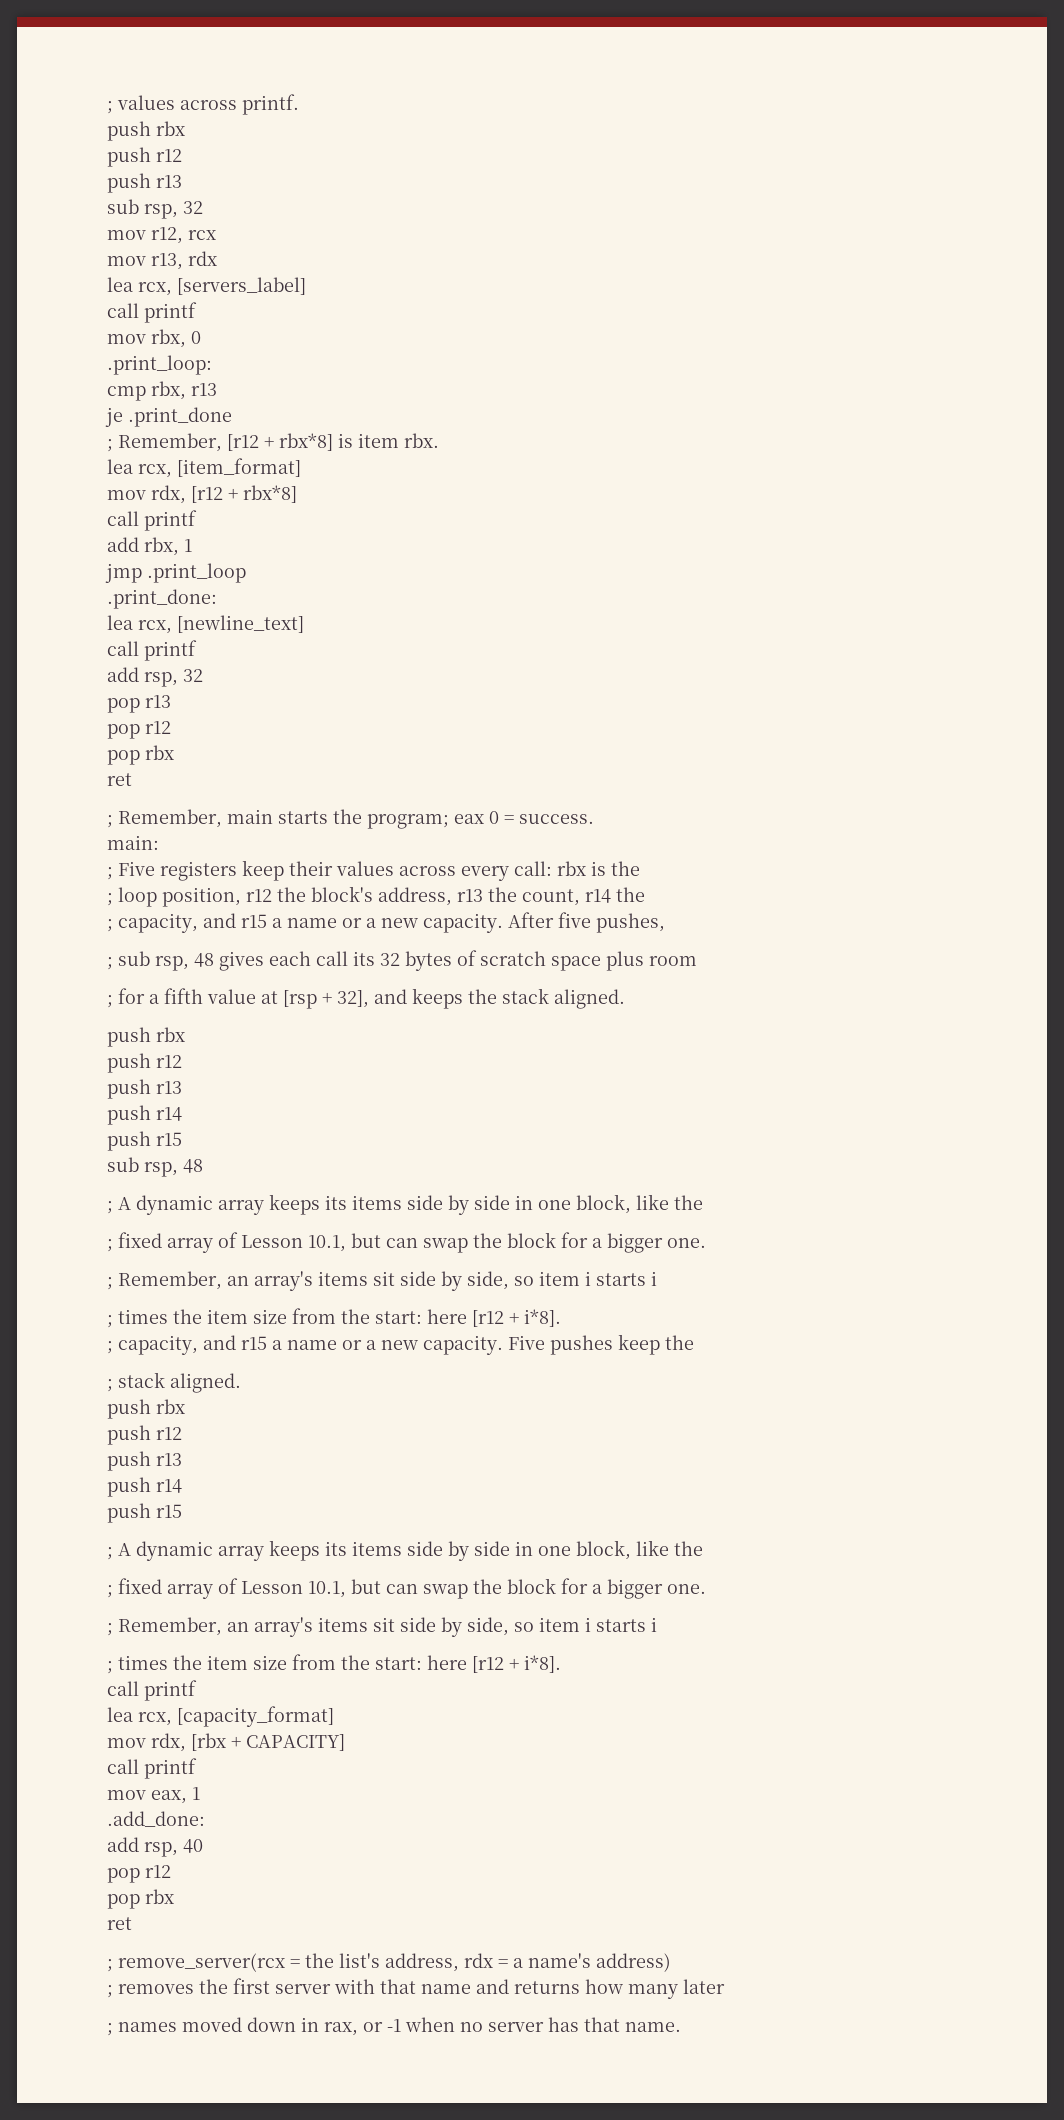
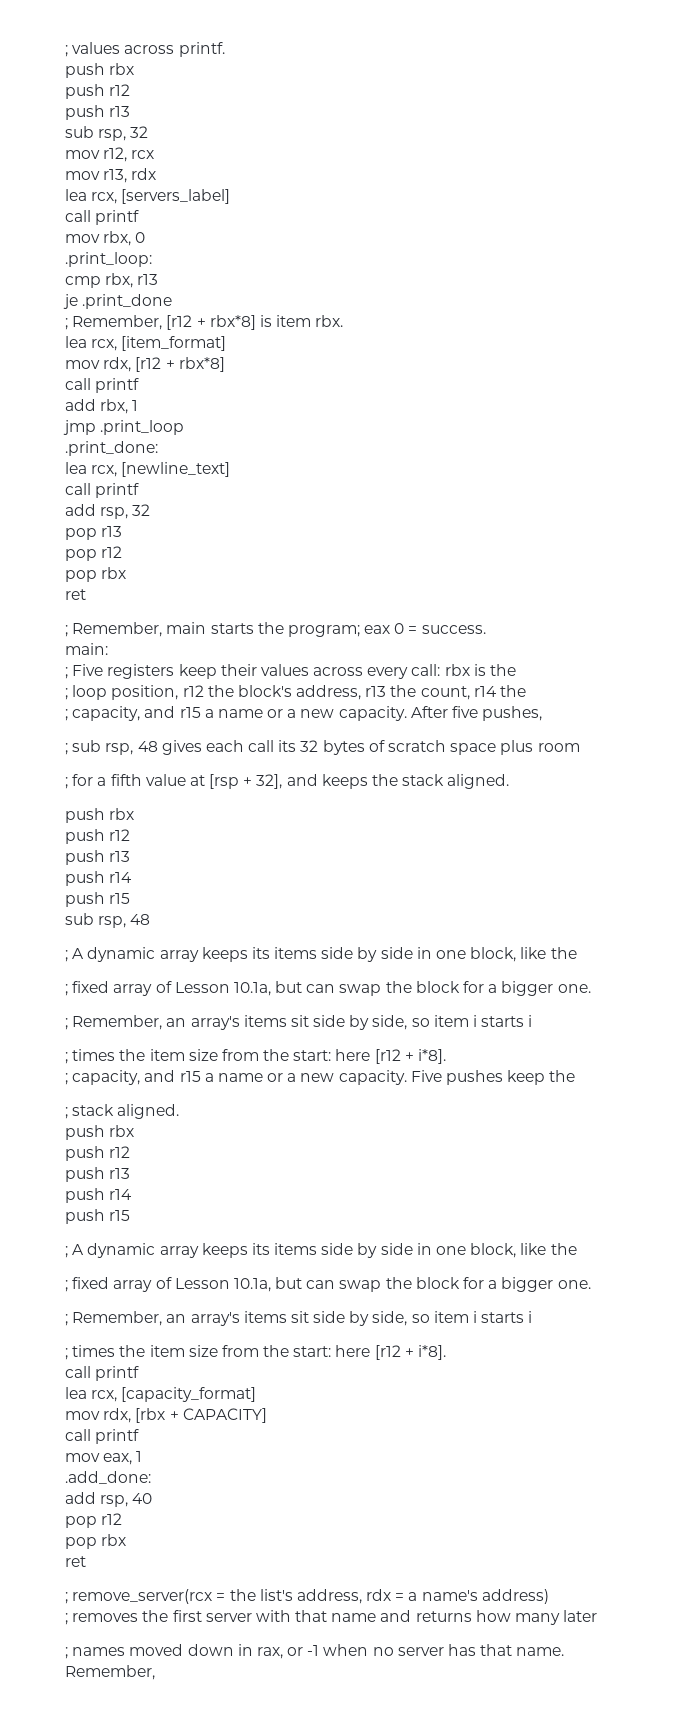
[308,1235,346,1252] 10.1, -> [233,982,271,996] 10.1a,
[308,1581,346,1598] 10.1, -> [233,1278,271,1292] 10.1a,
(681, 2027) none -> [65,1665,155,1680] Remember,

